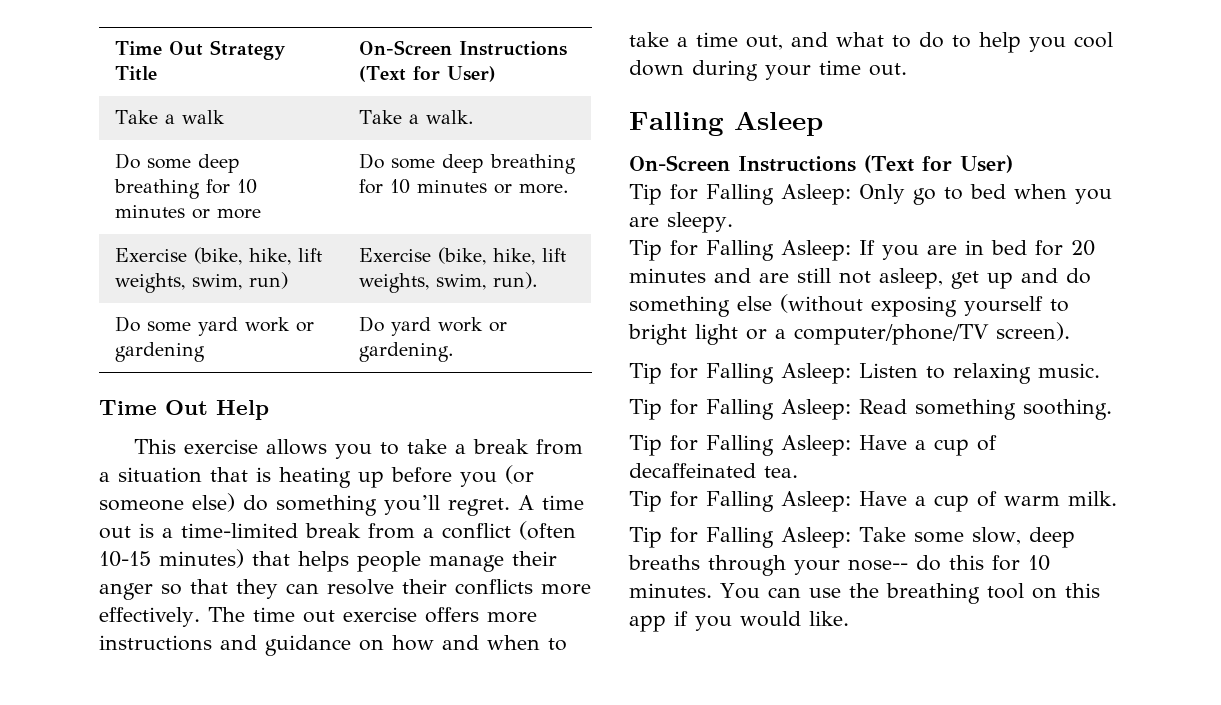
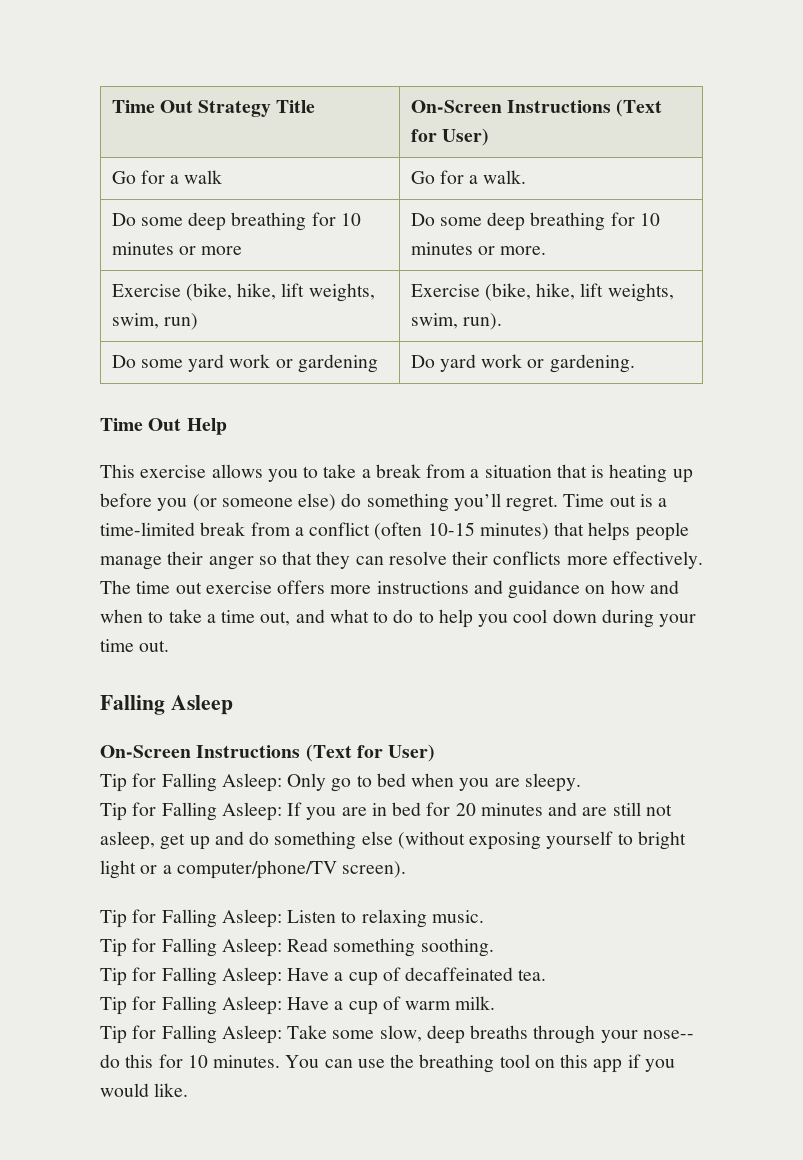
[115,110,159,124] Take -> [111,170,165,184] Go for
[359,110,403,124] Take -> [410,170,464,184] Go for
[518,495,584,510] A time -> [563,494,605,507] Time

